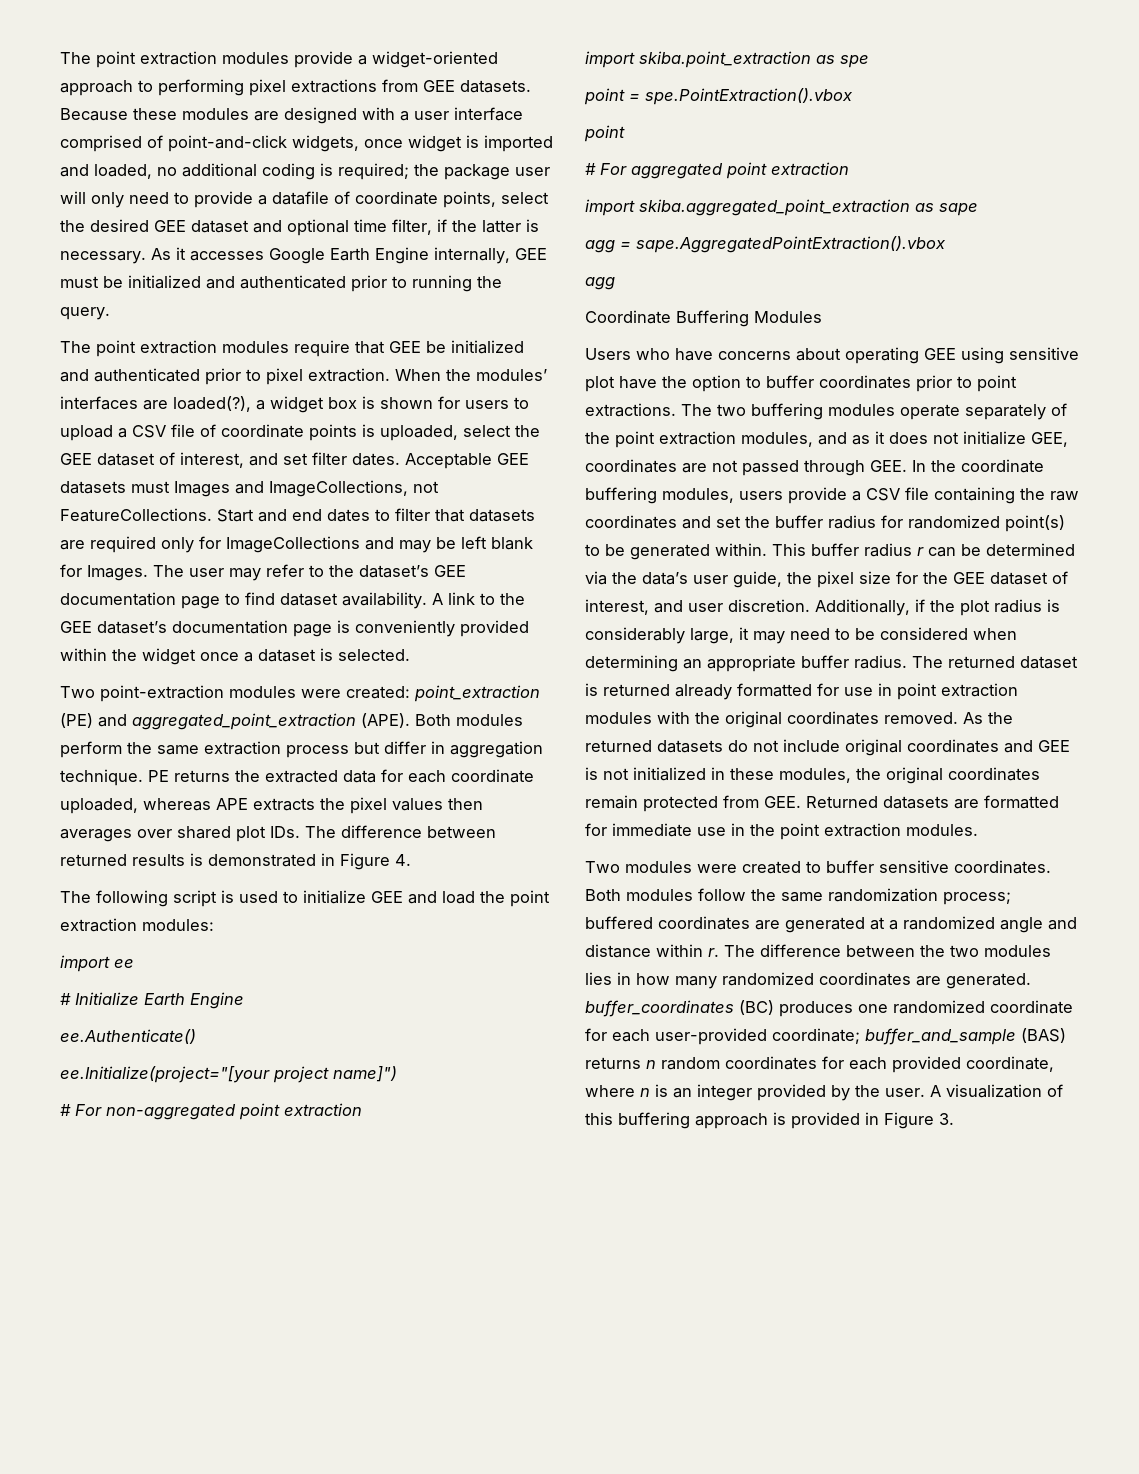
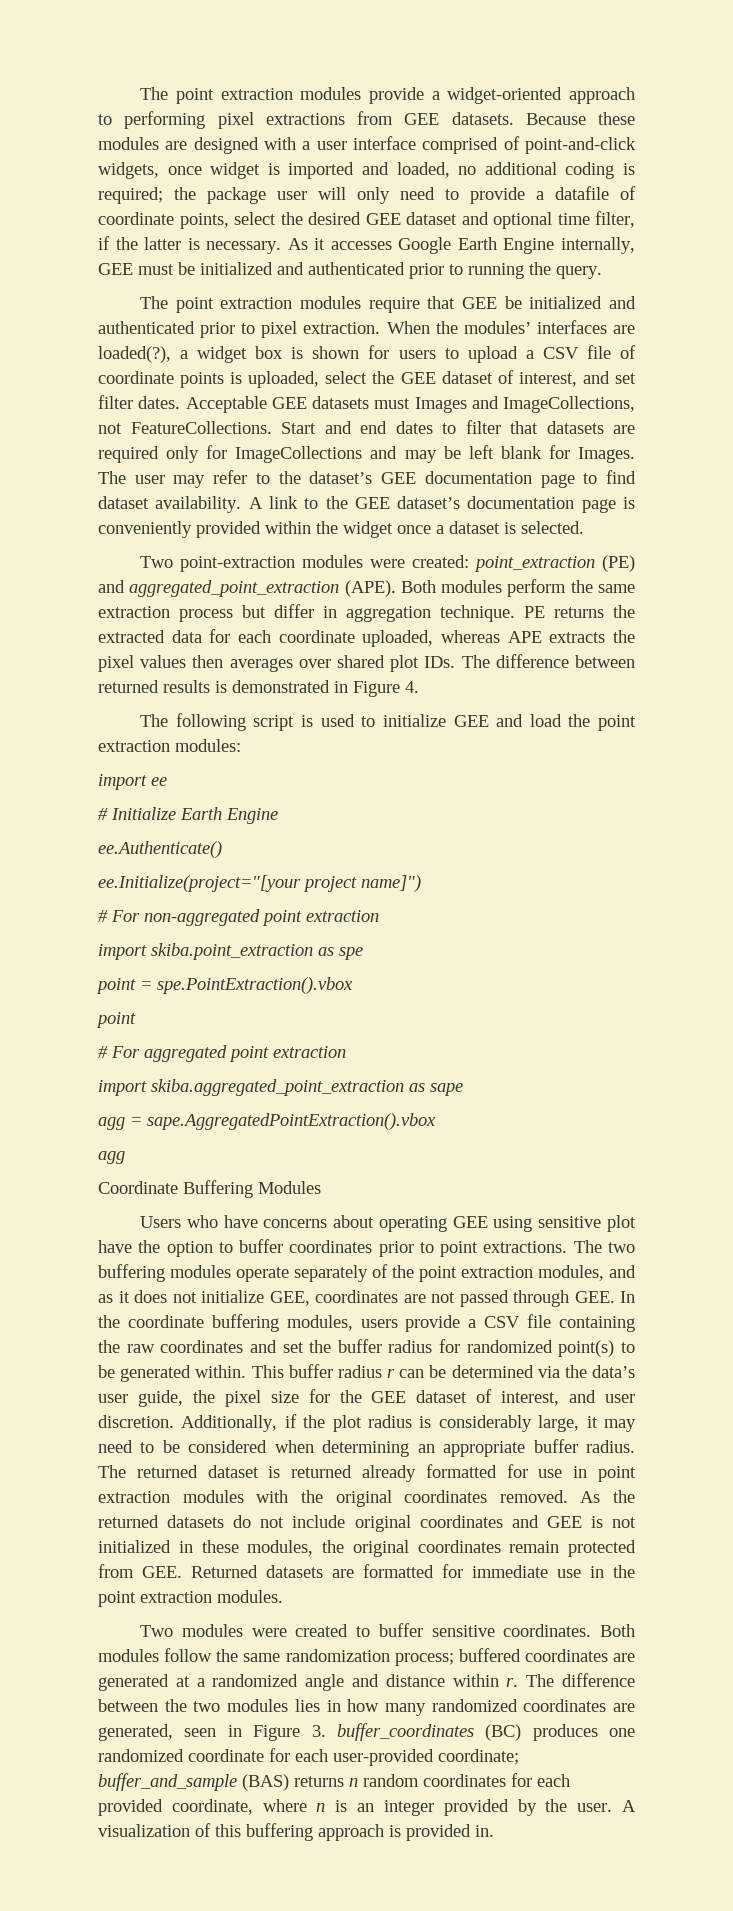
[946,973,1031,989] generated. -> [98,1724,326,1741] generated, seen in Figure 3.
[865,1112,954,1129] in Figure 3. -> [475,1825,494,1837] in.

